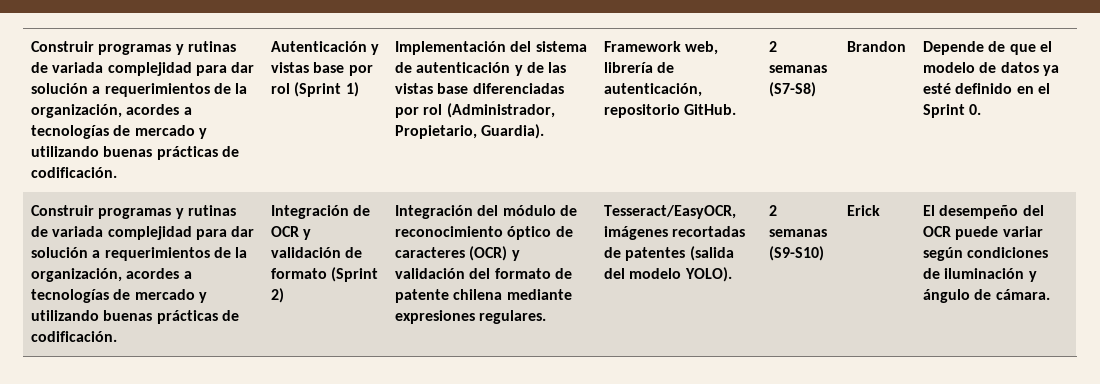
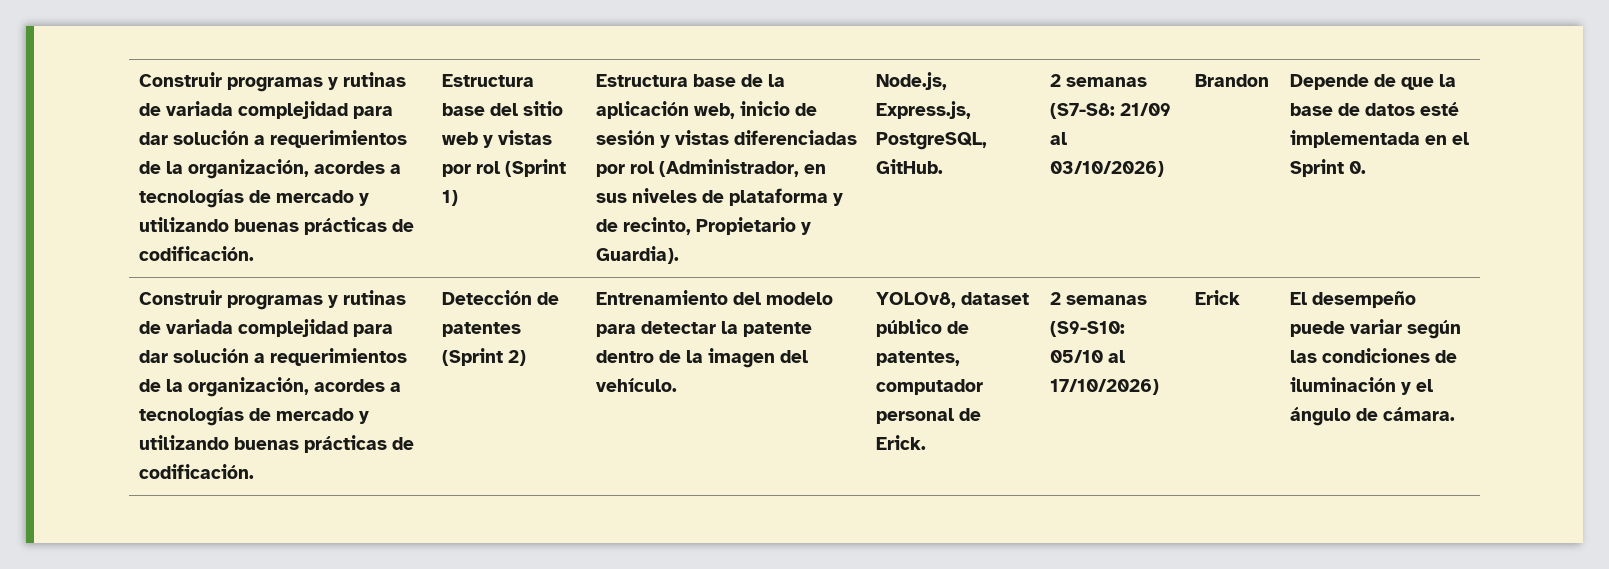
[270,41,380,55] [270,62,345,73] Autenticación y vistas base -> [441,74,534,87] [441,101,564,116] [441,130,553,148] Estructura base del sitio web y vistas
[394,41,587,55] [394,62,567,76] [394,83,564,94] [394,103,555,118] [394,124,545,139] [603,41,719,55] [603,62,675,73] [603,83,702,97] [603,104,680,118] Implementación del sistema de autenticación y de las vistas base diferenciadas por rol (Administrador, Propietario, Guardia). | Framework web, librería de autenticación, repositorio -> [595,74,786,87] [595,101,818,119] [595,130,858,148] [595,159,827,177] [595,188,844,206] [595,217,812,235] [595,246,679,264] [875,72,947,90] [875,101,971,119] [875,132,987,150] Estructura base de la aplicación web, inicio de sesión y vistas diferenciadas por rol (Administrador, en sus niveles de plataforma y de recinto, Propietario y Guardia). | Node.js, Express.js, PostgreSQL,
[768,82,816,97] (S7-S8) -> [1049,103,1171,119] [1049,132,1067,145] [1049,161,1164,177] (S7-S8: 21/09 al 03/10/2026)
[1039,41,1052,52] [922,62,1059,76] [922,83,1013,94] el modelo de datos ya esté definido -> [1439,74,1457,87] [1289,102,1460,116] [1289,130,1420,148] la base de datos esté implementada
[270,205,371,219] [270,226,312,240] [270,247,363,258] [270,267,379,282] [270,288,284,303] [394,205,577,219] [394,226,573,240] [394,246,520,261] [394,268,572,279] [394,289,572,303] [394,310,547,324] [603,205,736,219] [603,226,746,240] [603,246,734,261] [603,267,732,282] [768,205,777,216] [768,229,827,237] [768,246,824,261] Integración de OCR y validación de formato (Sprint 2) | Integración del módulo de reconocimiento óptico de caracteres (OCR) y validación del formato de patente chilena mediante expresiones regulares. | Tesseract/EasyOCR, imágenes recortadas de patentes (salida del modelo YOLO). | 2 semanas (S9-S10) -> [441,290,559,305] [441,322,521,337] [441,348,526,366] [595,290,834,305] [595,321,813,337] [595,348,809,368] [595,378,677,392] [875,292,1029,308] [875,319,969,337] [875,351,960,366] [875,379,983,395] [875,408,981,424] [875,435,926,450] [1049,292,1147,305] [1049,321,1125,337] [1049,350,1125,363] [1049,379,1159,395] Detección de patentes (Sprint 2) | Entrenamiento del modelo para detectar la patente dentro de la imagen del vehículo. | YOLOv8, dataset público de patentes, computador personal de Erick. | 2 semanas (S9-S10: 05/10 al 17/10/2026)
[1022,205,1044,216] [922,226,951,237] del OCR -> (1416, 299) none
(963, 254) none -> [1289,350,1317,363] las
(1037, 276) none -> [1416,379,1434,392] el

